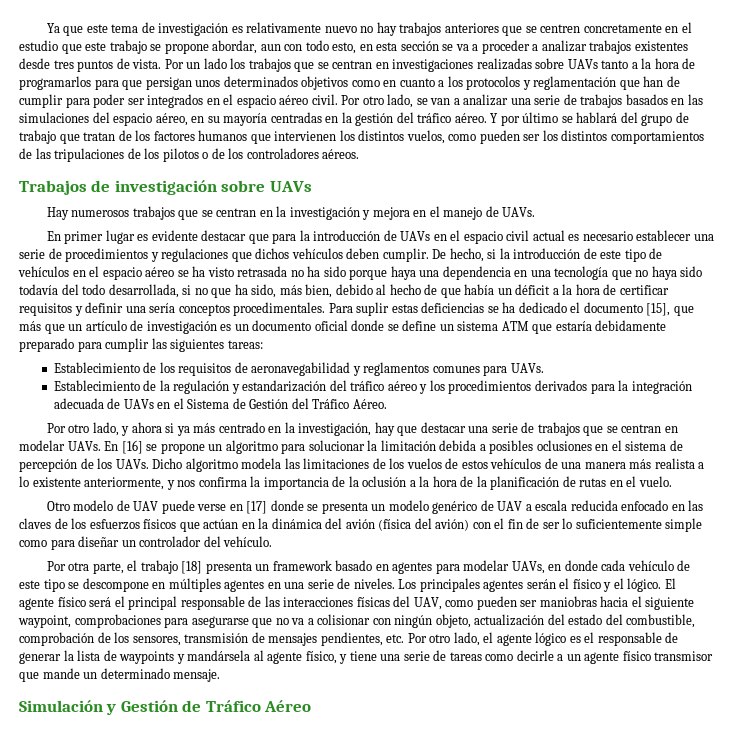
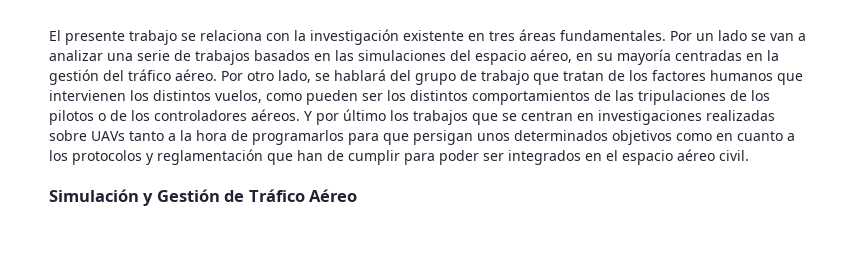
[46,22,692,36] [19,40,688,54] [19,58,227,72] Ya que este tema de investigación es relativamente nuevo no hay trabajos anteriores que se centren concretamente en el estudio que este trabajo se propone abordar, aun con todo esto, en esta sección se va a proceder a analizar trabajos existentes desde tres puntos de vista. Por un lado -> [49,29,806,45] [49,49,779,65] [49,69,803,85] [49,90,770,105] [49,109,386,125] El presente trabajo se relaciona con la investigación existente en tres áreas fundamentales. Por un lado se van a analizar una serie de trabajos basados en las simulaciones del espacio aéreo, en su mayoría centradas en la gestión del tráfico aéreo. Por otro lado, se hablará del grupo de trabajo que tratan de los factores humanos que intervienen los distintos vuelos, como pueden ser los distintos comportamientos de las tripulaciones de los pilotos o de los controladores aéreos. Y por último
[341,94,703,108] [19,112,689,126] [19,130,704,144] [19,148,360,162] [19,180,312,195] [46,206,536,220] [46,230,714,244] [19,248,663,262] [18,266,703,280] [19,284,669,298] [19,302,694,316] [19,320,667,334] [19,338,263,352] [53,362,544,376] [53,380,692,394] [53,398,387,409] [46,422,678,436] [19,440,683,454] [19,458,705,472] [19,476,672,490] [46,500,704,514] [19,518,703,532] [19,536,273,550] [46,560,691,574] [19,578,676,592] [19,596,695,610] [18,614,696,628] [19,632,679,646] [19,650,714,664] [19,668,221,682] Por otro lado, se van a analizar una serie de trabajos basados en las simulaciones del espacio aéreo, en su mayoría centradas en la gestión del tráfico aéreo. Y por último se hablará del grupo de trabajo que tratan de los factores humanos que intervienen los distintos vuelos, como pueden ser los distintos comportamientos de las tripulaciones de los pilotos o de los controladores aéreos. // Trabajos de investigación sobre UAVs // Hay numerosos trabajos que se centran en la investigación y mejora en el manejo de UAVs. // En primer lugar es evidente destacar que para la introducción de UAVs en el espacio civil actual es necesario establecer una serie de procedimientos y regulaciones que dichos vehículos deben cumplir. De hecho, si la introducción de este tipo de vehículos en el espacio aéreo se ha visto retrasada no ha sido porque haya una dependencia en una tecnología que no haya sido todavía del todo desarrollada, si no que ha sido, más bien, debido al hecho de que había un déficit a la hora de certificar requisitos y definir una sería conceptos procedimentales. Para suplir estas deficiencias se ha dedicado el documento [15], que más que un artículo de investigación es un documento oficial donde se define un sistema ATM que estaría debidamente preparado para cumplir las siguientes tareas: // Establecimiento de los requisitos de aeronavegabilidad y reglamentos comunes para UAVs. // Establecimiento de la regulación y estandarización del tráfico aéreo y los procedimientos derivados para la integración adecuada de UAVs en el Sistema de Gestión del Tráfico Aéreo. // Por otro lado, y ahora si ya más centrado en la investigación, hay que destacar una serie de trabajos que se centran en modelar UAVs. En [16] se propone un algoritmo para solucionar la limitación debida a posibles oclusiones en el sistema de percepción de los UAVs. Dicho algoritmo modela las limitaciones de los vuelos de estos vehículos de una manera más realista a lo existente anteriormente, y nos confirma la importancia de la oclusión a la hora de la planificación de rutas en el vuelo. // Otro modelo de UAV puede verse en [17] donde se presenta un modelo genérico de UAV a escala reducida enfocado en las claves de los esfuerzos físicos que actúan en la dinámica del avión (física del avión) con el fin de ser lo suficientemente simple como para diseñar un controlador del vehículo. // Por otra parte, el trabajo [18] presenta un framework basado en agentes para modelar UAVs, en donde cada vehículo de este tipo se descompone en múltiples agentes en una serie de niveles. Los principales agentes serán el físico y el lógico. El agente físico será el principal responsable de las interacciones físicas del UAV, como pueden ser maniobras hacia el siguiente waypoint, comprobaciones para asegurarse que no va a colisionar con ningún objeto, actualización del estado del combustible, comprobación de los sensores, transmisión de mensajes pendientes, etc. Por otro lado, el agente lógico es el responsable de generar la lista de waypoints y mandársela al agente físico, y tiene una serie de tareas como decirle a un agente físico transmisor que mande un determinado mensaje. -> (749, 155) none

